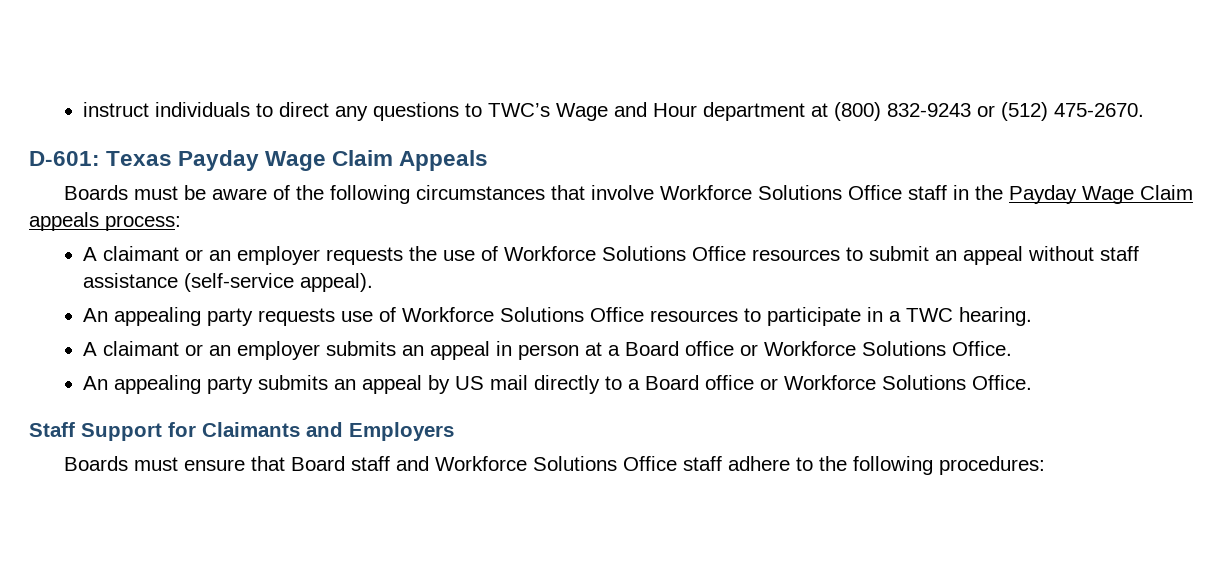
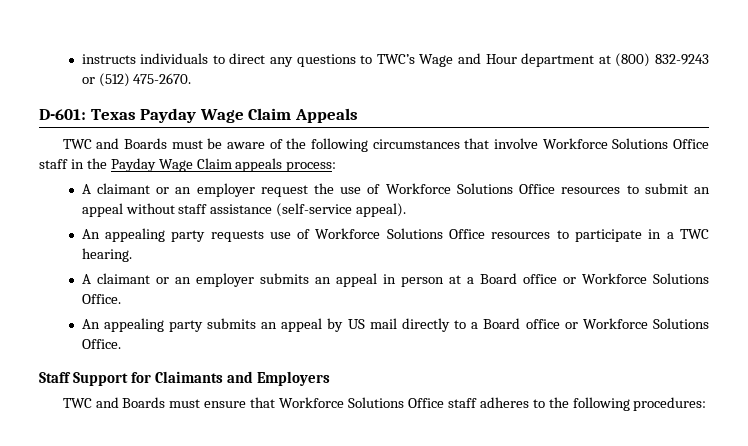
[83,102,150,117] instruct -> [81,54,136,64] instructs
(489, 160) none -> [62,138,120,149] TWC and
[326,247,404,265] requests -> [260,185,308,197] request
(454, 431) none -> [62,397,119,408] TWC and
[290,456,790,471] Board staff and Workforce Solutions Office staff adhere -> [279,397,529,408] Workforce Solutions Office staff adheres

